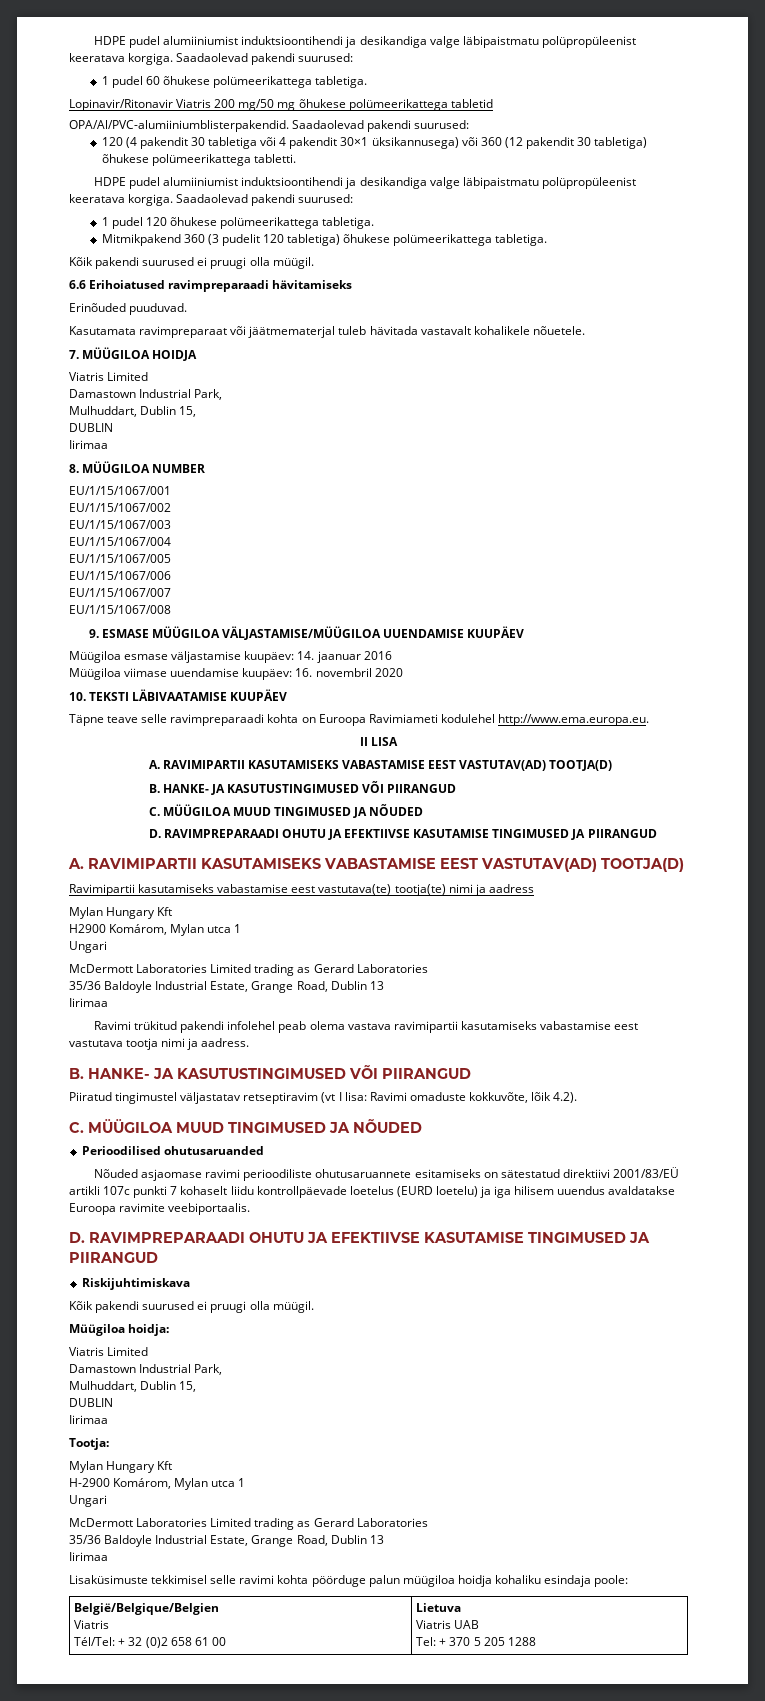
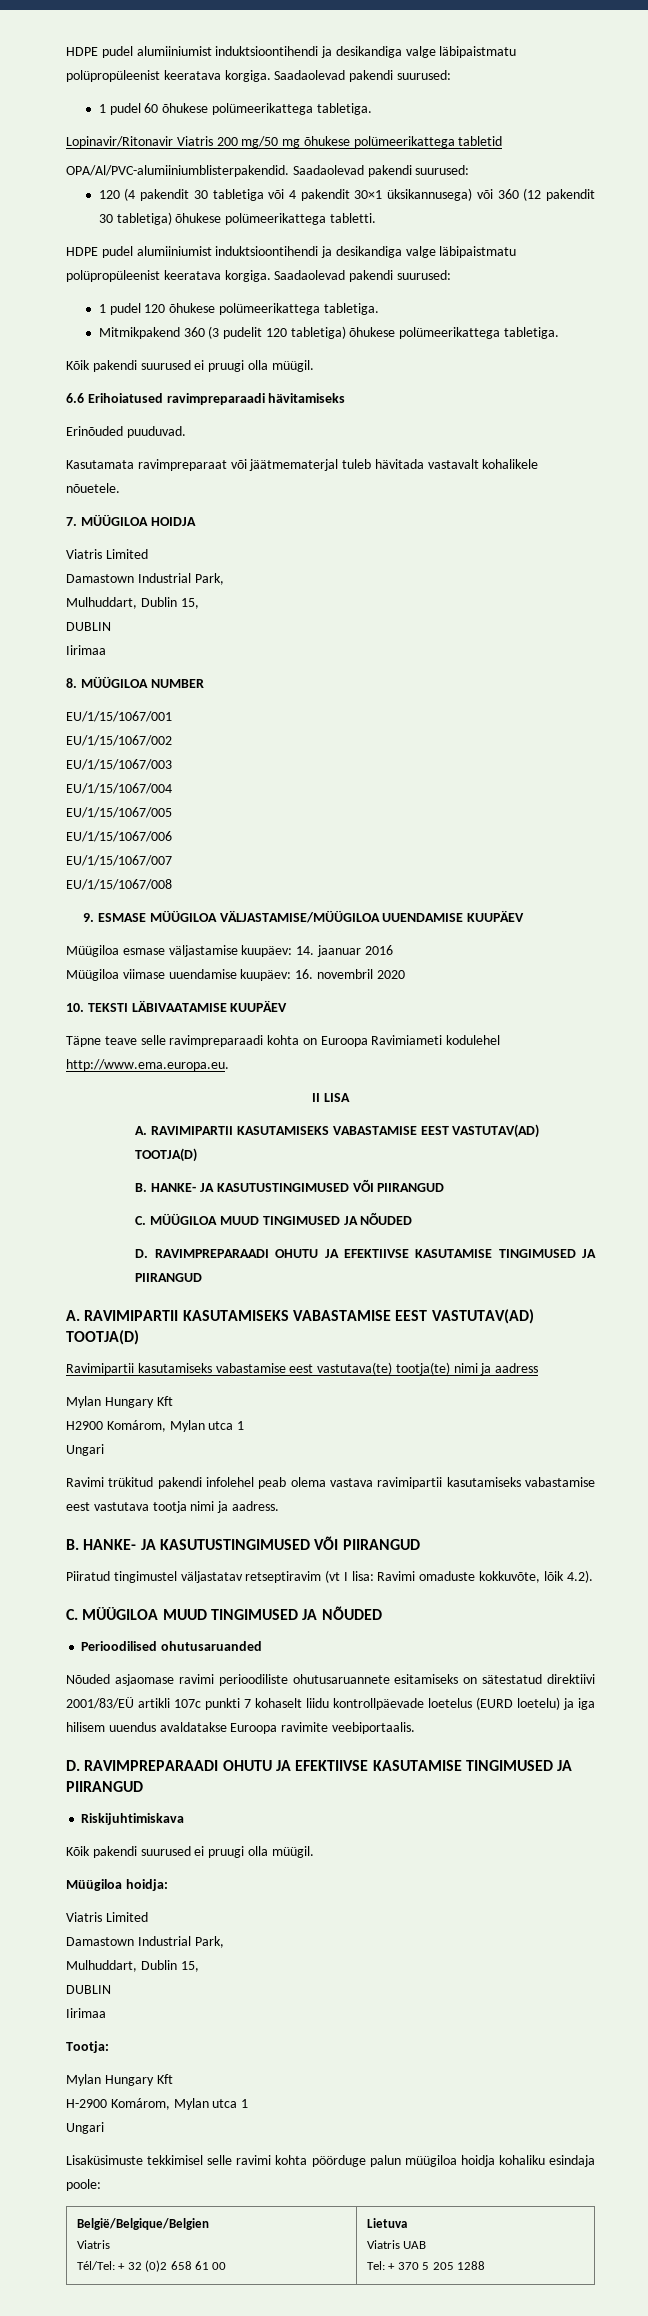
[69,964,428,976] [69,981,384,993] [69,998,108,1007] // McDermott Laboratories Limited trading as Gerard Laboratories // 35/36 Baldoyle Industrial Estate, Grange Road, Dublin 13 // Iirimaa -> (104, 1450) none
[69,1518,428,1530] [69,1535,384,1547] [69,1552,108,1561] // McDermott Laboratories Limited trading as Gerard Laboratories // 35/36 Baldoyle Industrial Estate, Grange Road, Dublin 13 // Iirimaa -> (104, 2128) none

